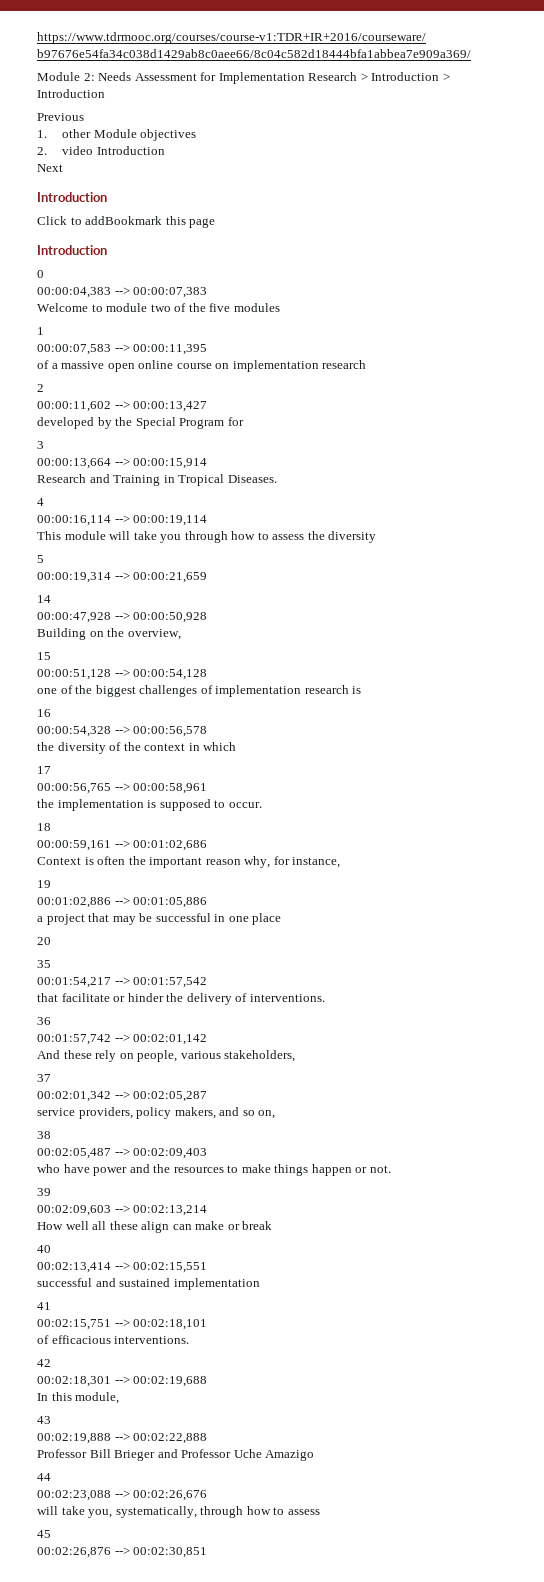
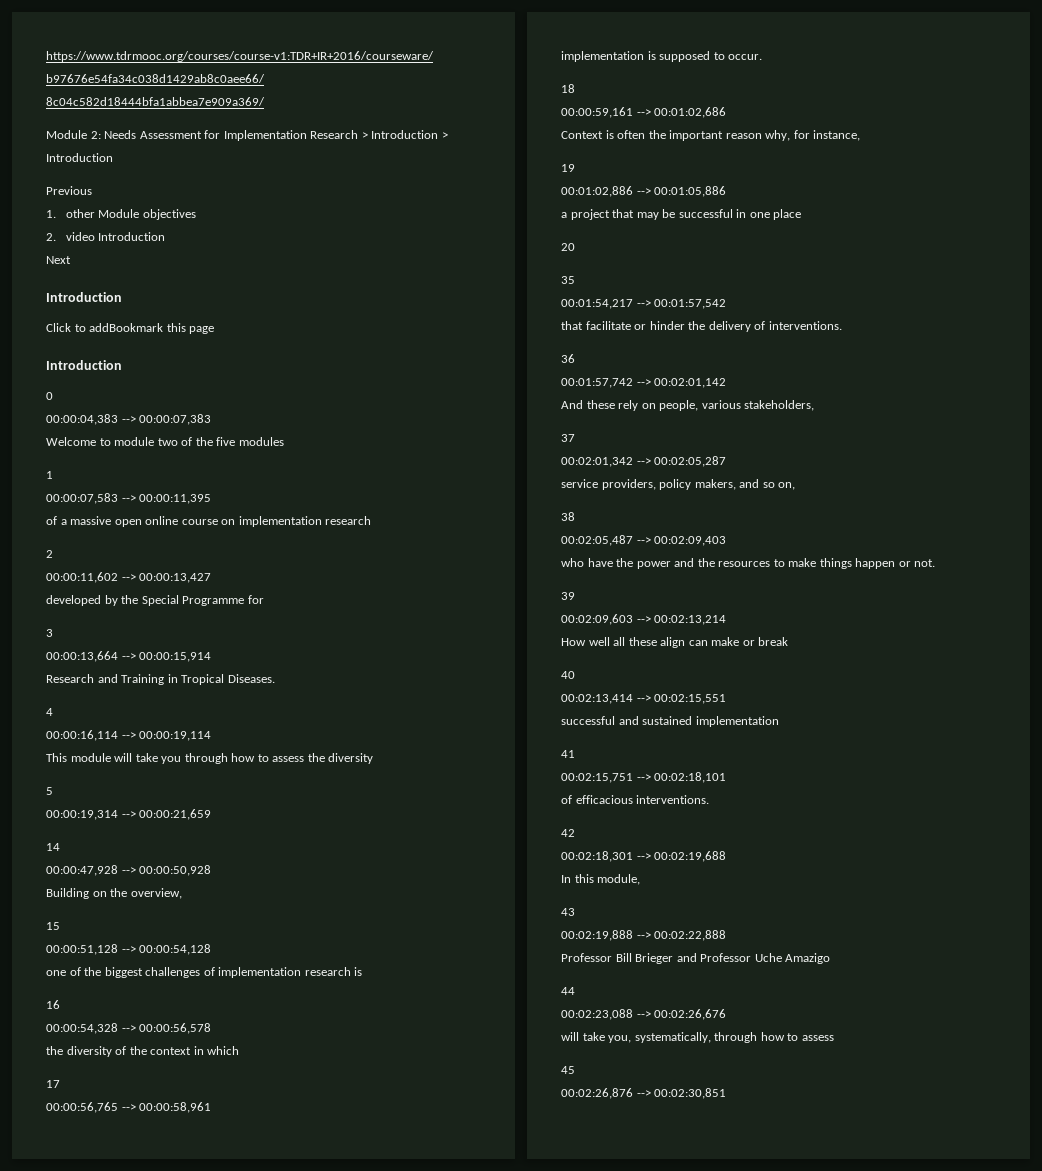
[179,418,225,429] Program -> [182,596,245,606] Programme
[37,799,54,808] the -> (212, 1107) none
(90, 1168) none -> [616,558,634,567] the

